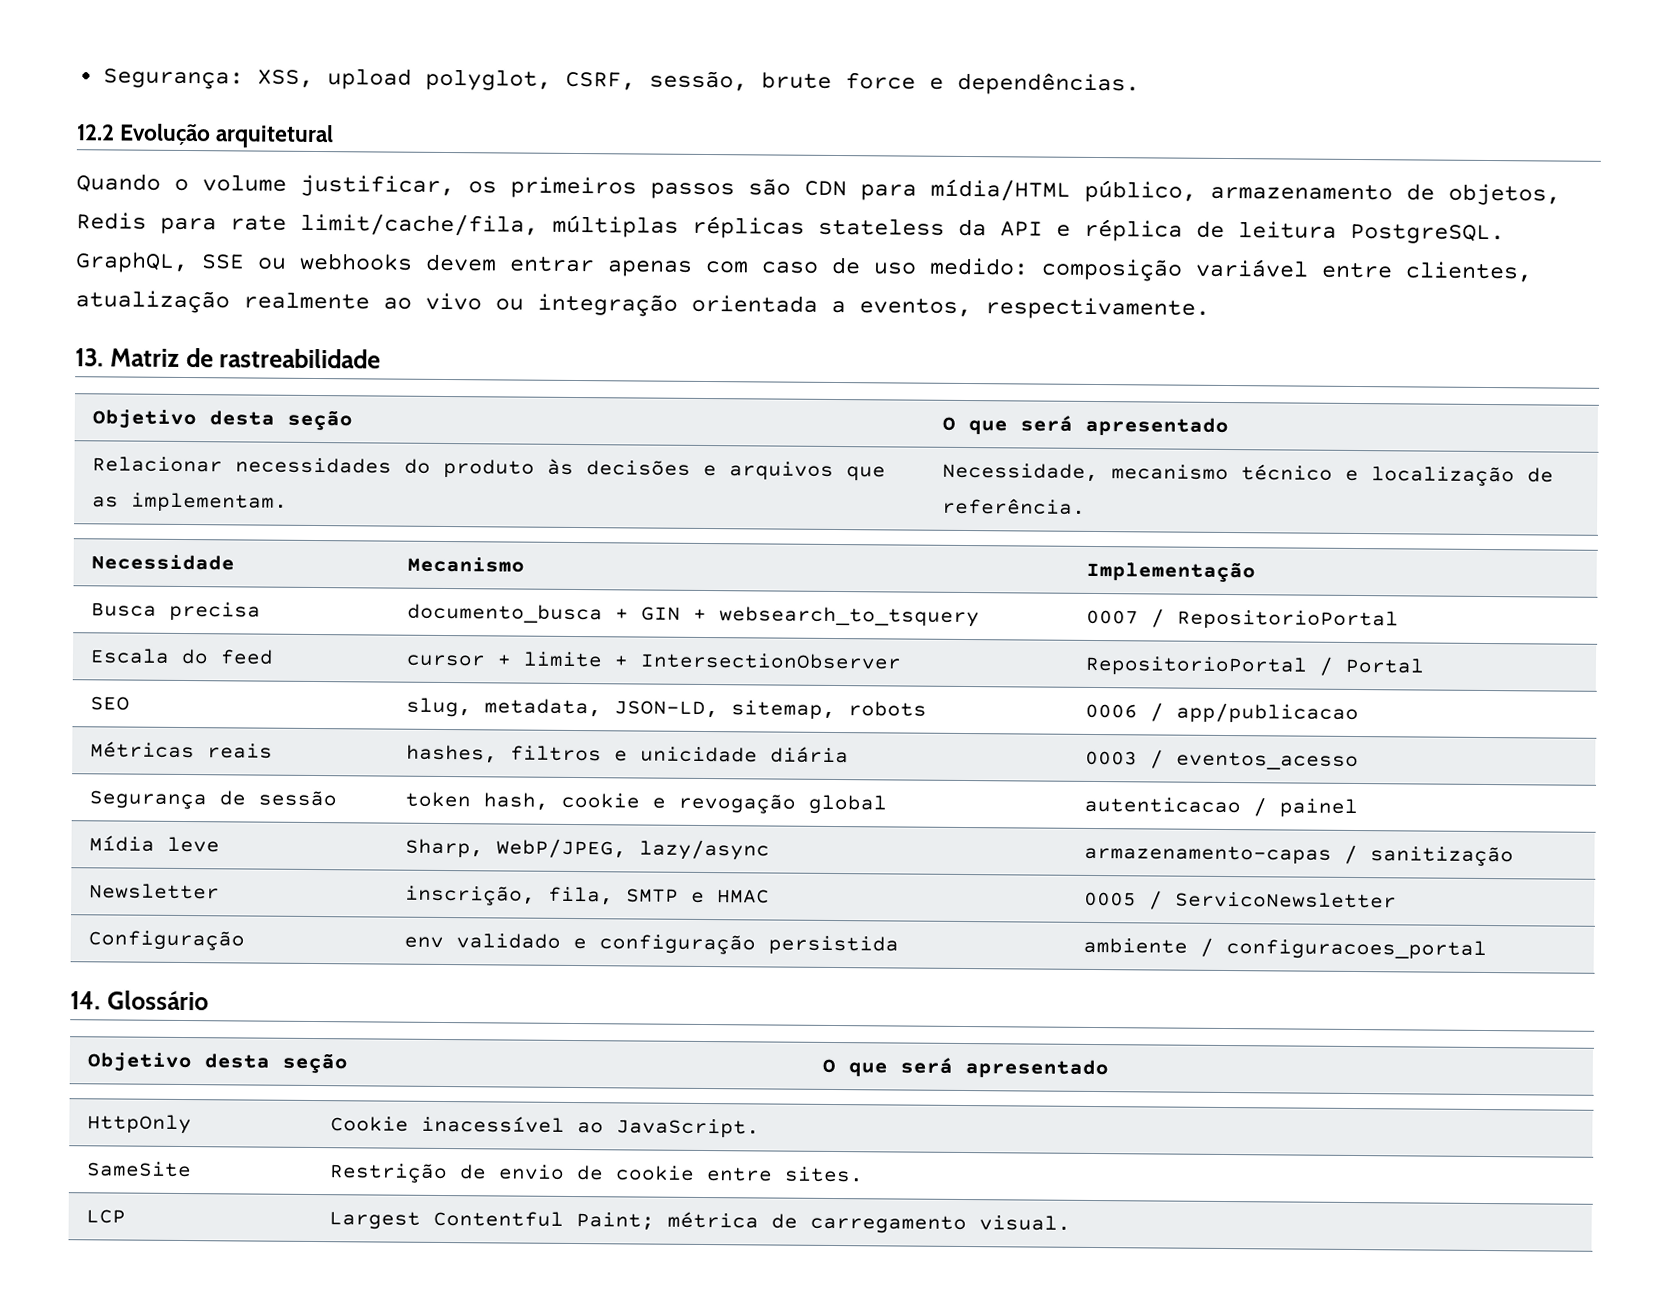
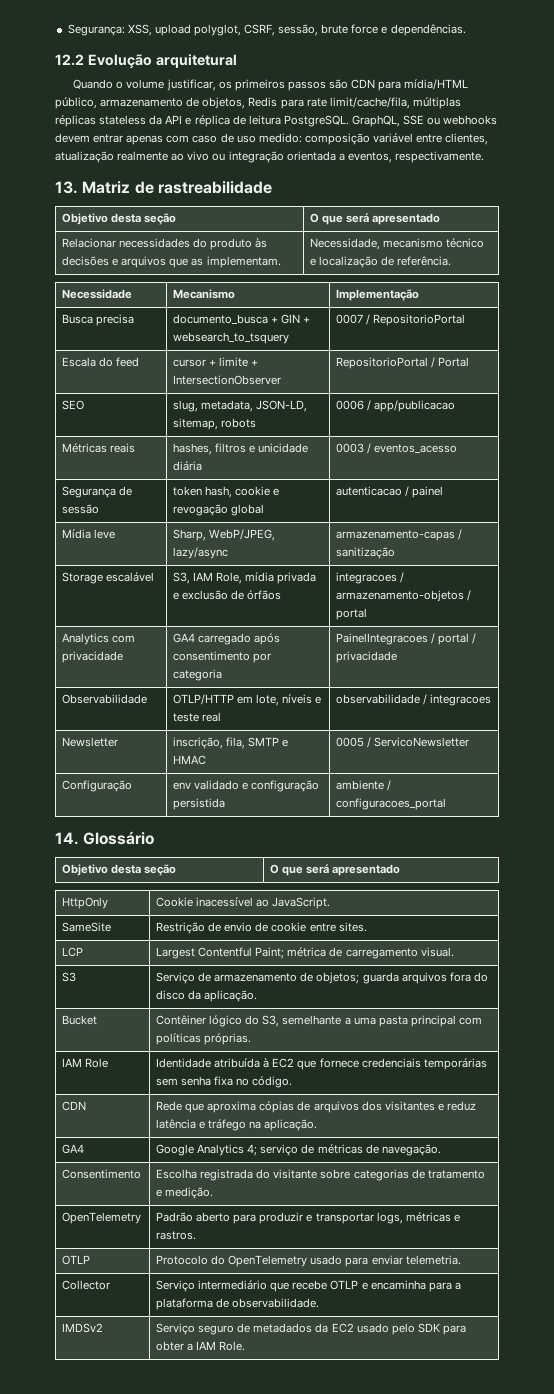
(1515, 856) none -> [62,572,155,584] [173,572,317,584] [173,590,282,600] [336,572,405,584] [336,590,472,602] [336,608,368,620] [62,633,136,645] [62,651,124,663] [173,633,281,645] [173,651,272,663] [173,669,223,681] [336,633,477,645] [336,651,398,663] [62,694,148,704] [173,694,322,706] [173,712,222,722] [336,694,492,706] // Storage escalável | S3, IAM Role, mídia privada e exclusão de órfãos | integracoes / armazenamento-objetos / portal // Analytics com privacidade | GA4 carregado após consentimento por categoria | PainelIntegracoes / portal / privacidade // Observabilidade | OTLP/HTTP em lote, níveis e teste real | observabilidade / integracoes
(1072, 1223) none -> [62,972,77,982] [156,972,488,984] [156,990,258,1002] [62,1015,98,1025] [156,1015,483,1027] [156,1033,252,1045] [62,1058,109,1068] [156,1058,487,1070] [156,1076,293,1088] [62,1101,87,1111] [156,1101,477,1113] [156,1119,318,1131] [62,1144,85,1154] [156,1144,441,1156] [62,1169,142,1179] [156,1169,485,1181] [156,1187,214,1199] [62,1212,142,1224] [156,1212,460,1224] [156,1231,197,1240] [62,1255,91,1265] [156,1255,461,1267] [62,1280,111,1290] [156,1280,461,1292] [156,1298,320,1310] [62,1323,104,1333] [156,1323,467,1335] [156,1341,246,1351] // S3 | Serviço de armazenamento de objetos; guarda arquivos fora do disco da aplicação. // Bucket | Contêiner lógico do S3, semelhante a uma pasta principal com políticas próprias. // IAM Role | Identidade atribuída à EC2 que fornece credenciais temporárias sem senha fixa no código. // CDN | Rede que aproxima cópias de arquivos dos visitantes e reduz latência e tráfego na aplicação. // GA4 | Google Analytics 4; serviço de métricas de navegação. // Consentimento | Escolha registrada do visitante sobre categorias de tratamento e medição. // OpenTelemetry | Padrão aberto para produzir e transportar logs, métricas e rastros. // OTLP | Protocolo do OpenTelemetry usado para enviar telemetria. // Collector | Serviço intermediário que recebe OTLP e encaminha para a plataforma de observabilidade. // IMDSv2 | Serviço seguro de metadados da EC2 usado pelo SDK para obter a IAM Role.

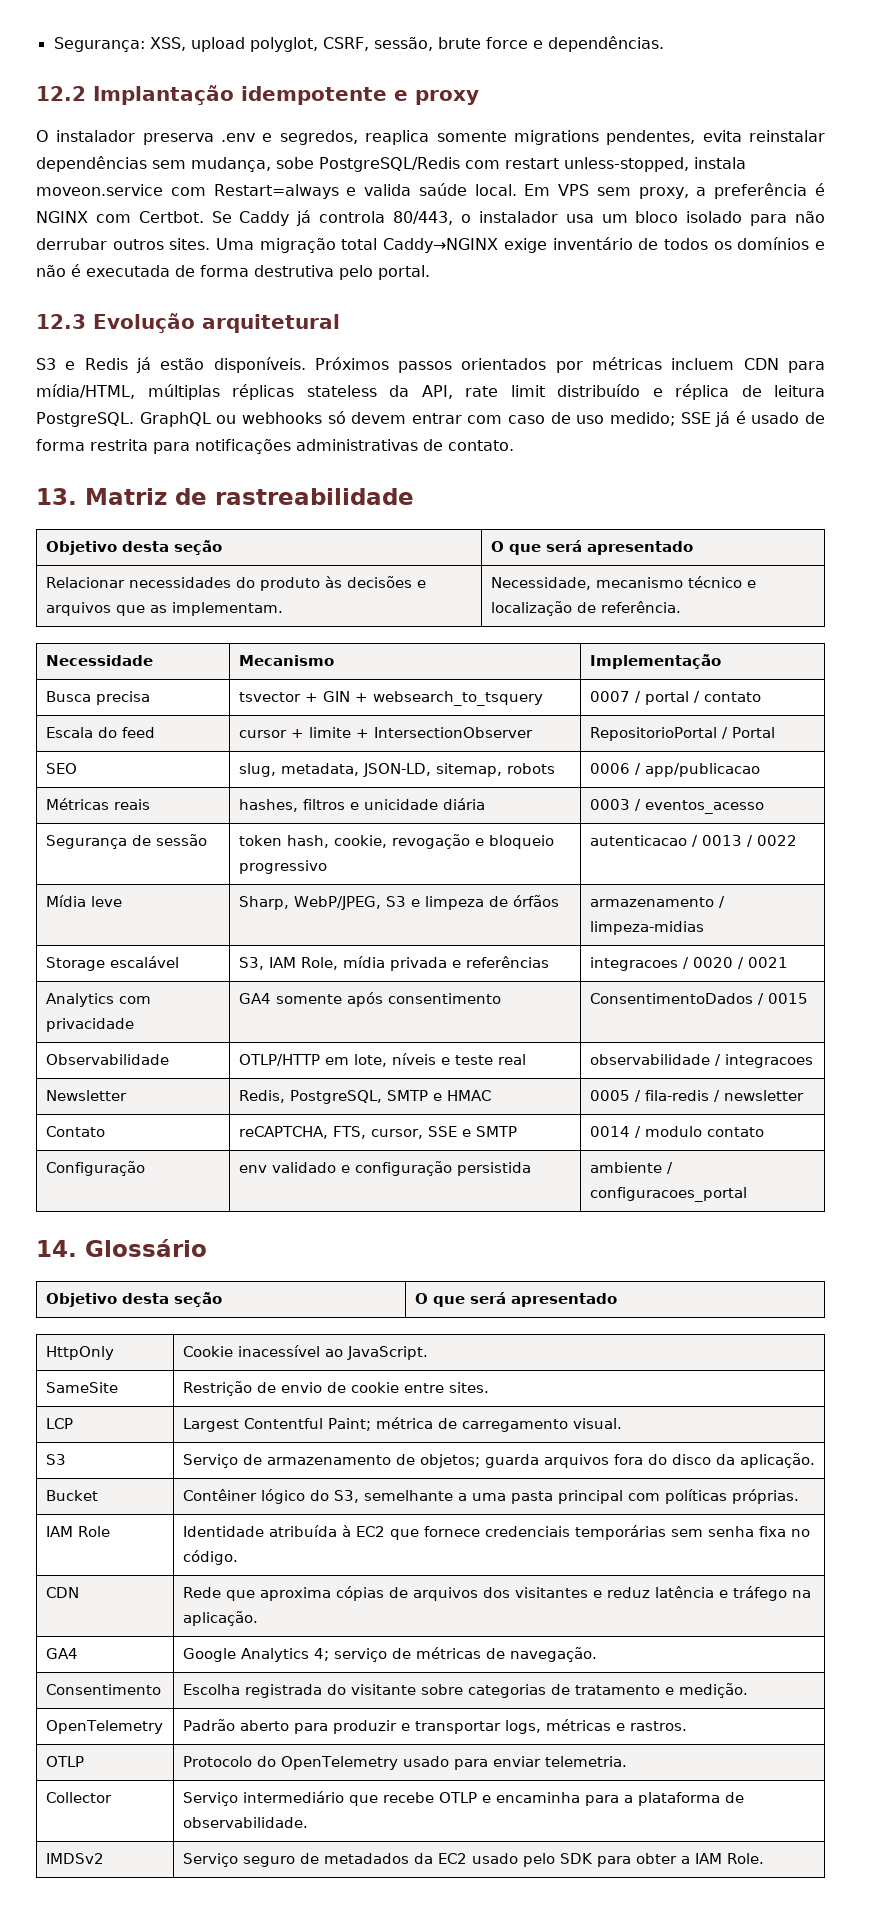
[87,54,237,69] [73,79,469,91] [55,97,461,109] [55,115,183,127] Evolução arquitetural // Quando o volume justificar, os primeiros passos são CDN para mídia/HTML público, armazenamento de objetos, Redis para rate limit/cache/fila, múltiplas réplicas stateless da API -> [93,85,479,105] [36,130,826,145] [36,156,746,172] [36,183,825,199] [36,210,826,226] [36,237,826,253] [36,264,430,280] [36,313,340,333] [36,357,825,373] [36,384,640,400] Implantação idempotente e proxy // O instalador preserva .env e segredos, reaplica somente migrations pendentes, evita reinstalar dependências sem mudança, sobe PostgreSQL/Redis com restart unless-stopped, instala moveon.service com Restart=always e valida saúde local. Em VPS sem proxy, a preferência é NGINX com Certbot. Se Caddy já controla 80/443, o instalador usa um bloco isolado para não derrubar outros sites. Uma migração total Caddy→NGINX exige inventário de todos os domínios e não é executada de forma destrutiva pelo portal. // 12.3 Evolução arquitetural // S3 e Redis já estão disponíveis. Próximos passos orientados por métricas incluem CDN para mídia/HTML, múltiplas réplicas stateless da API, rate limit distribuído
[351,115,425,127] GraphQL, SSE -> [139,412,211,427] GraphQL
(498, 120) none -> [327,411,346,424] só
[126,135,164,145] apenas -> (462, 418) none
[258,133,489,145] [55,151,484,163] medido: composição variável entre clientes, atualização realmente ao vivo ou integração orientada a eventos, respectivamente. -> [609,411,825,427] [36,439,514,454] medido; SSE já é usado de forma restrita para notificações administrativas de contato.
[173,314,269,324] documento_busca -> [238,692,301,702] tsvector
[373,314,466,326] RepositorioPortal -> [644,691,761,705] portal / contato
[235,486,280,496] [173,504,265,516] cookie e revogação global -> [333,834,554,849] [238,860,327,874] cookie, revogação e bloqueio progressivo
[412,486,444,498] painel -> [701,835,797,847] 0013 / 0022
[173,547,229,559] [336,529,463,541] [336,547,396,559] lazy/async | armazenamento-capas / sanitização -> [385,895,559,910] [589,896,725,908] [589,921,704,935] S3 e limpeza de órfãos | armazenamento / limpeza-midias
[182,590,282,600] exclusão de órfãos -> [465,956,549,968] referências
[336,590,472,602] [336,608,368,620] armazenamento-objetos / portal -> [692,957,788,969] 0020 / 0021
[198,633,252,645] carregado -> [275,994,342,1004] somente
[253,653,272,663] [173,669,223,681] [336,633,477,645] [336,651,398,663] por categoria | PainelIntegracoes / portal / privacidade -> [589,993,808,1005] | ConsentimentoDados / 0015
[173,737,246,749] inscrição, fila, -> [238,1090,382,1104] Redis, PostgreSQL,
[374,737,470,747] ServicoNewsletter -> [644,1090,804,1102] [45,1126,105,1137] [238,1126,517,1139] [589,1126,764,1138] fila-redis / newsletter // Contato | reCAPTCHA, FTS, cursor, SSE e SMTP | 0014 / modulo contato

